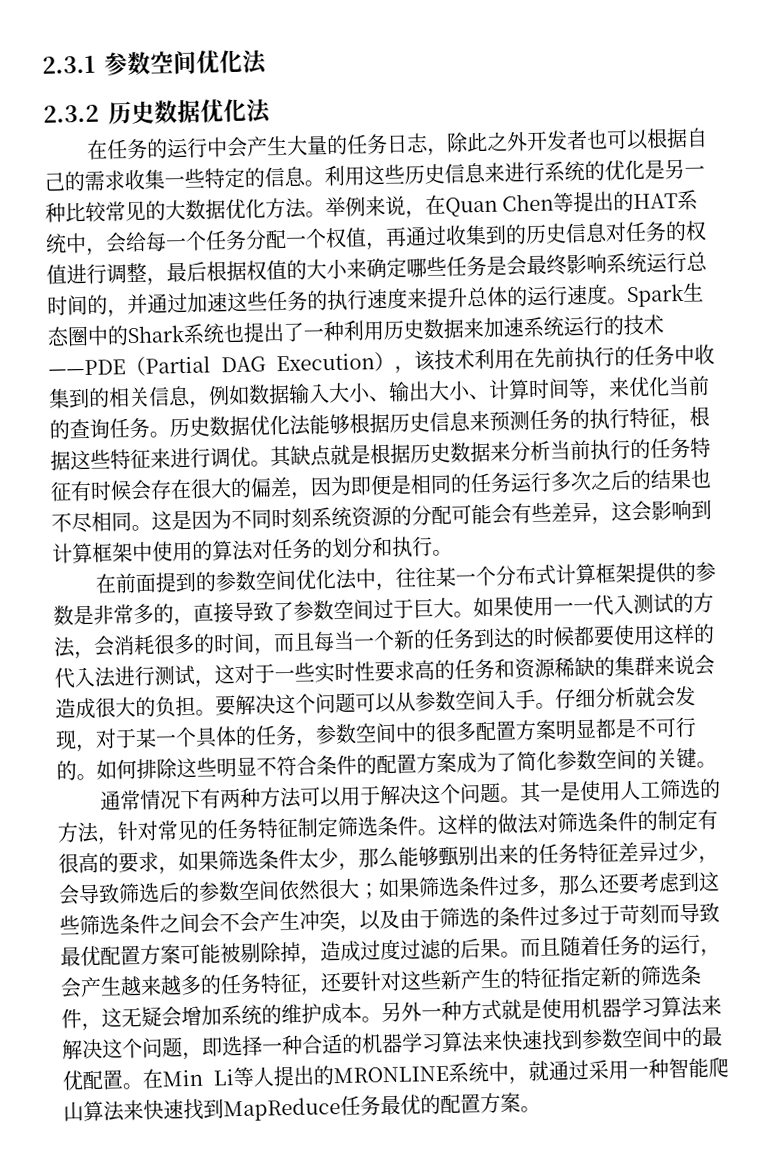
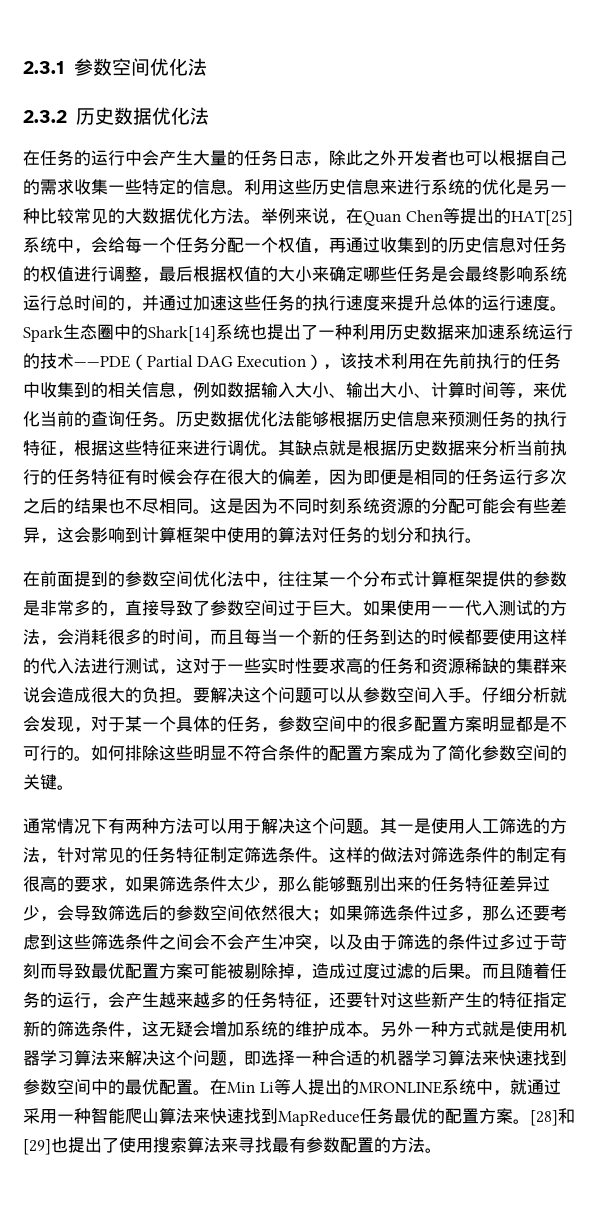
[633,193,679,209] HAT -> [510,210,573,226] HAT[25]
[127,324,186,344] Shark -> [148,326,216,342] Shark[14]
(541, 1109) none -> [530,1108,575,1126] [23,1137,442,1155] [28]和[29]也提出了使用搜索算法来寻找最有参数配置的方法。

